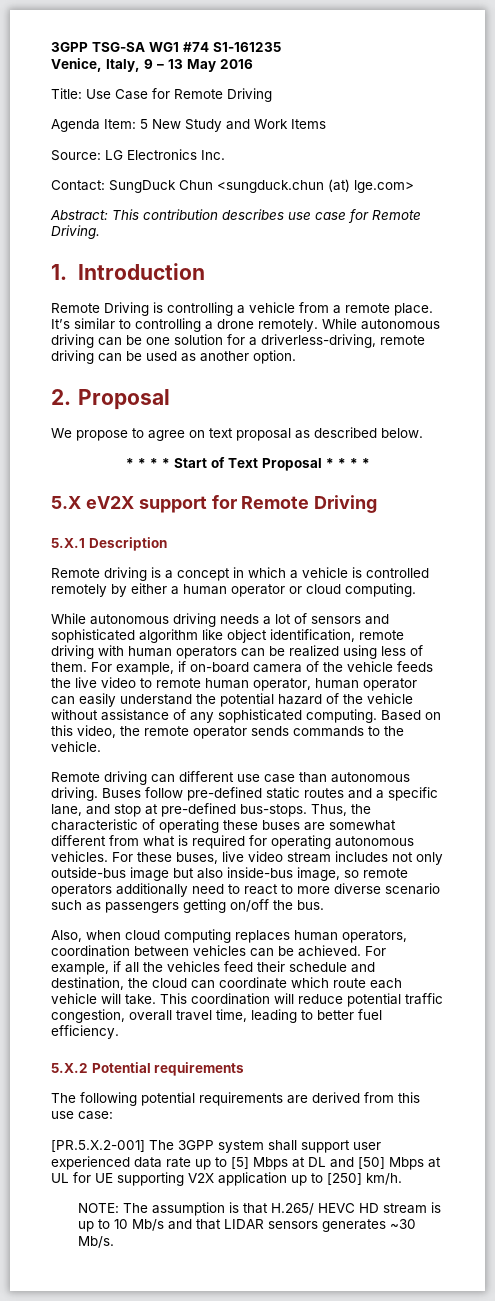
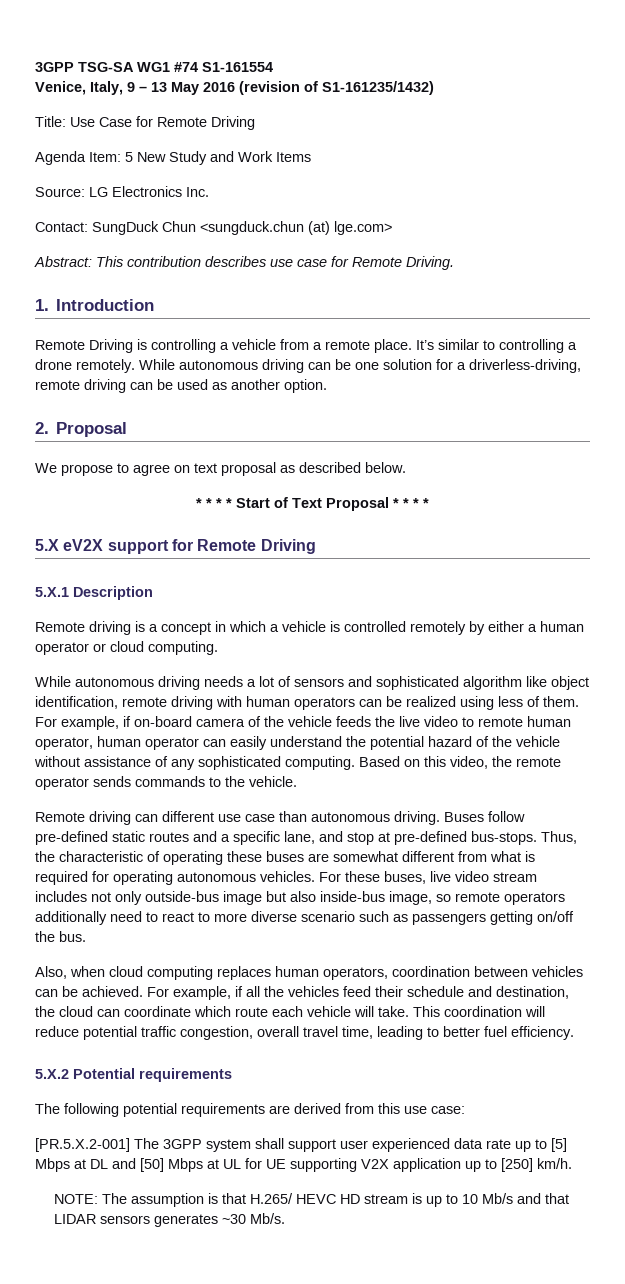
[213,42,281,52] S1-161235 -> [202,62,273,72] S1-161554
(253, 64) none -> [239,81,434,95] (revision of S1-161235/1432)

